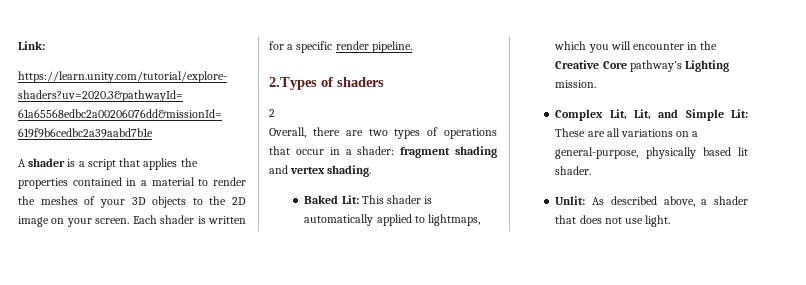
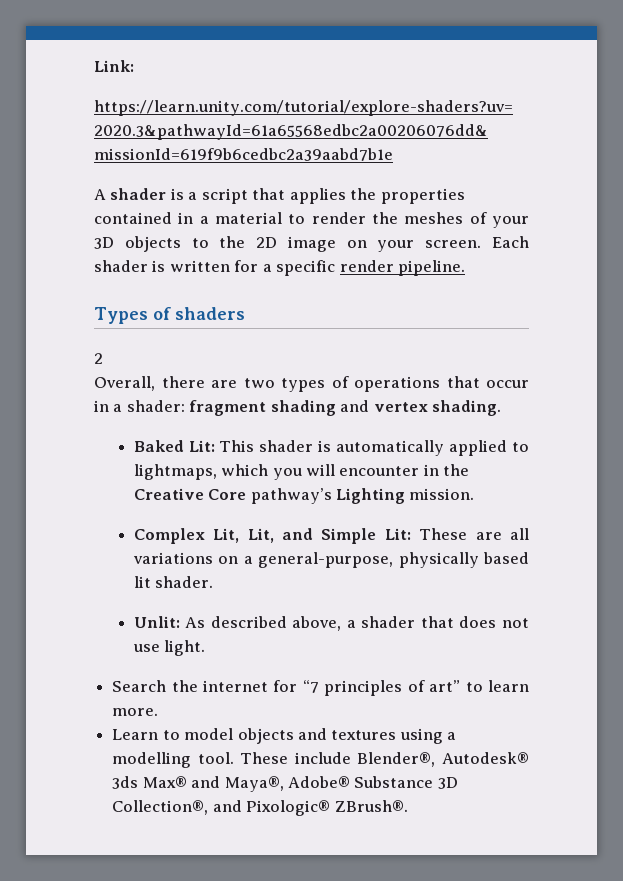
[269,77,317,90] 2.Types -> [94,307,148,324] Types
(671, 221) none -> [112,680,530,696] [112,708,159,716] [112,728,457,744] [112,752,529,768] [112,776,458,792] [112,800,408,816] // Search the internet for “7 principles of art” to learn more. // Learn to model objects and textures using a modelling tool. These include Blender®, Autodesk® 3ds Max® and Maya®, Adobe® Substance 3D Collection®, and Pixologic® ZBrush®.

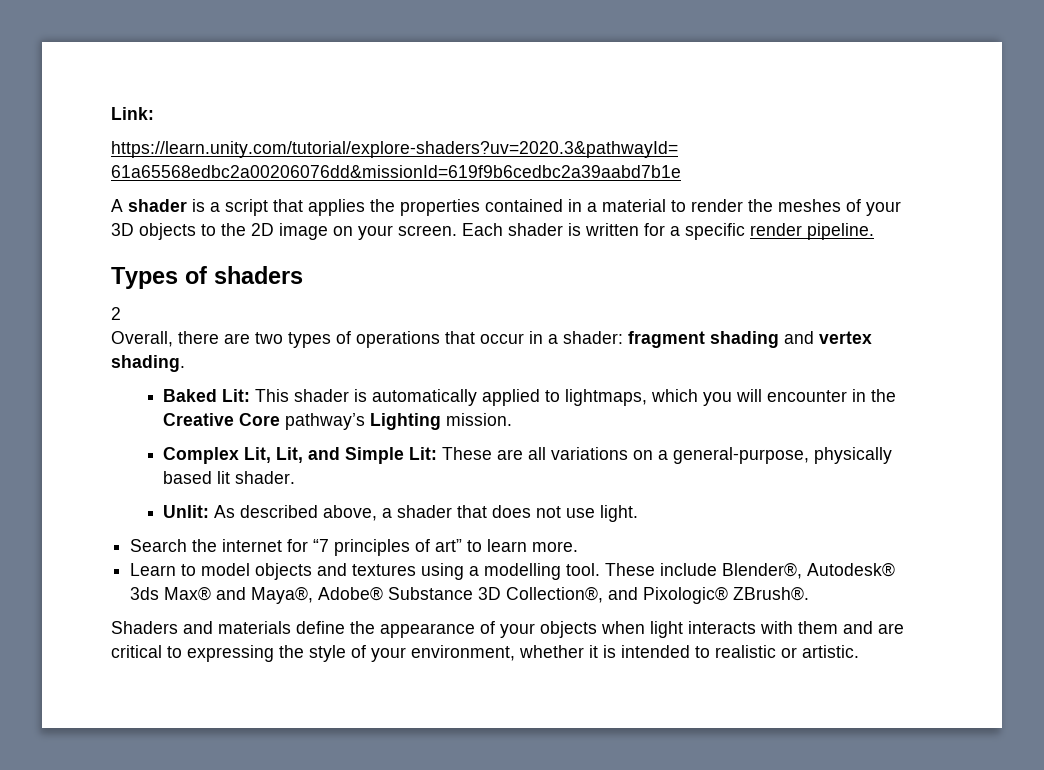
(408, 806) none -> [111,621,904,638] [111,645,859,662] // Shaders and materials define the appearance of your objects when light interacts with them and are critical to expressing the style of your environment, whether it is intended to realistic or artistic.

